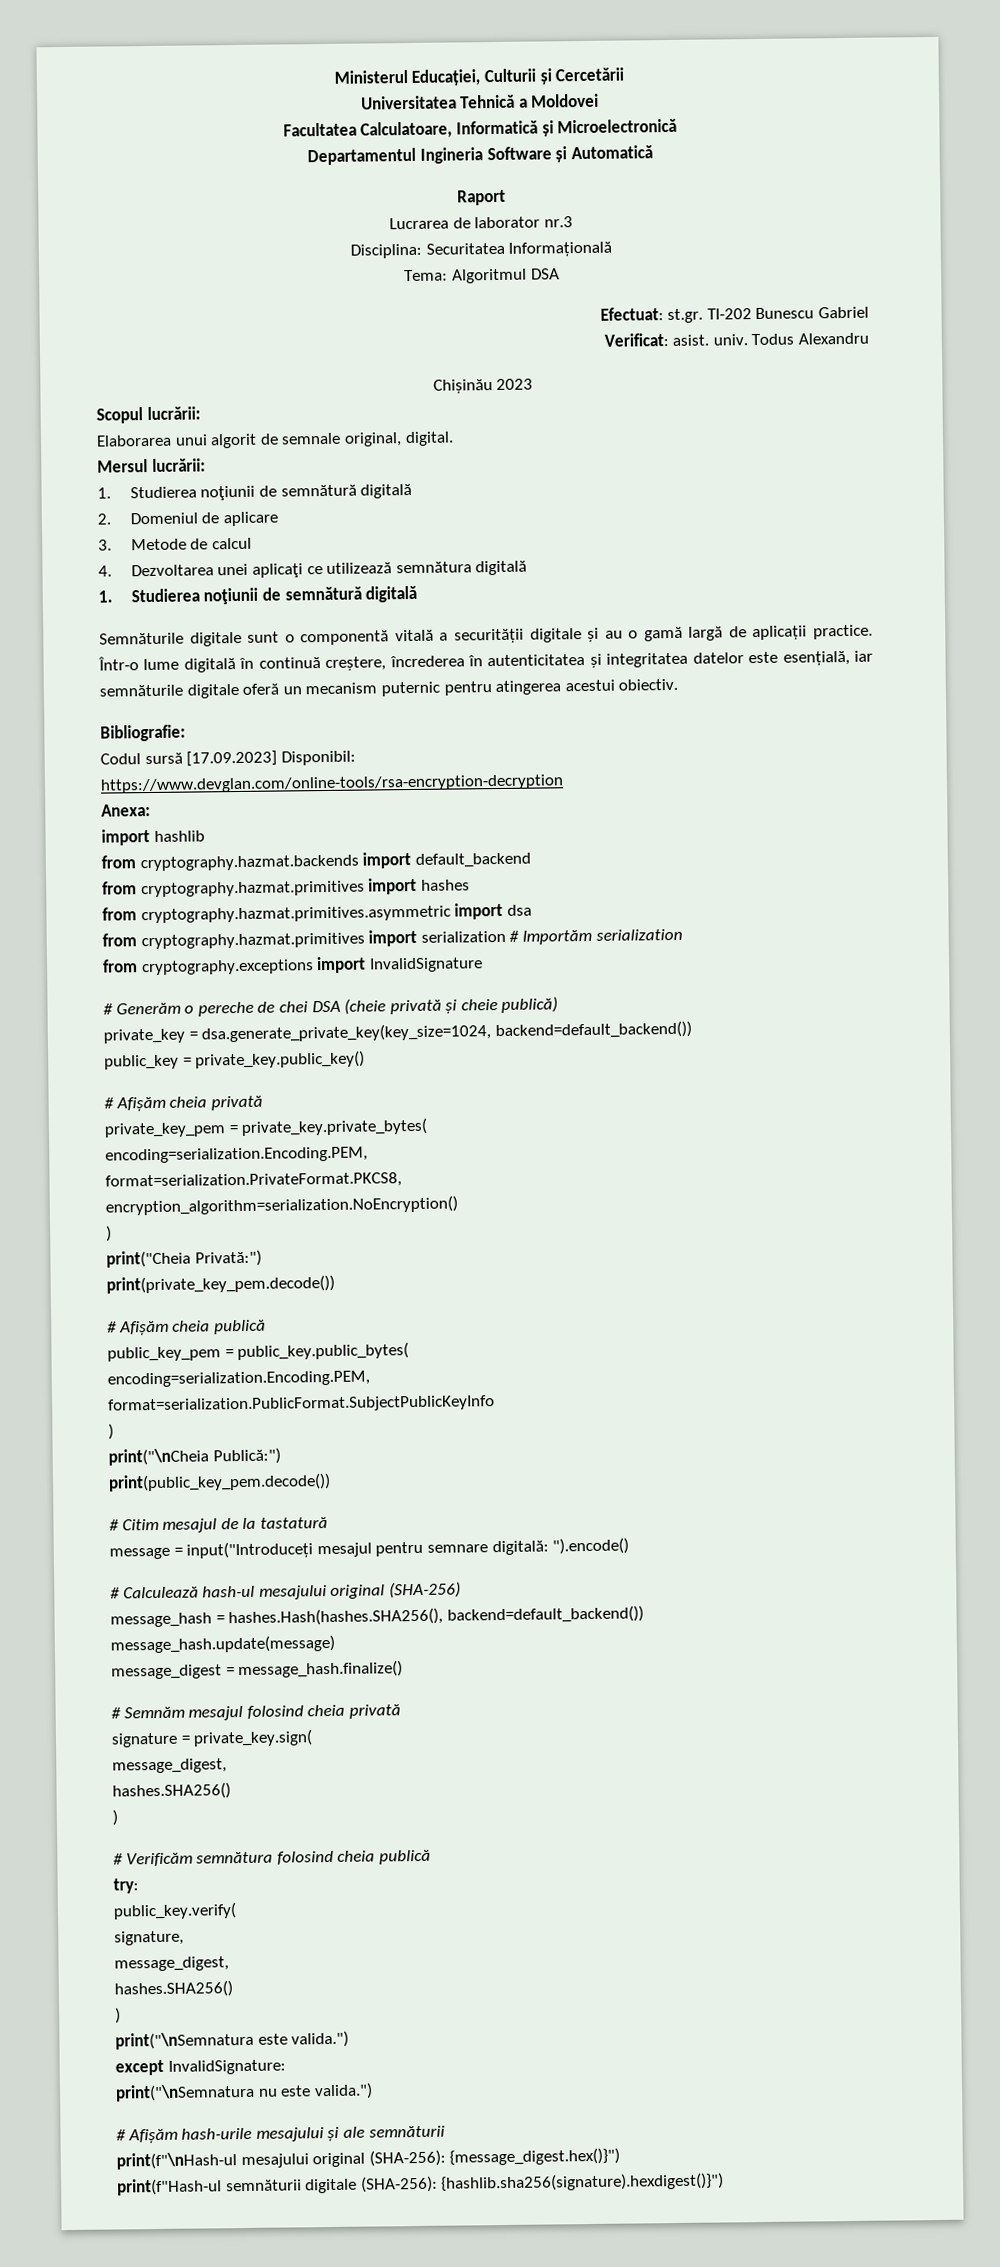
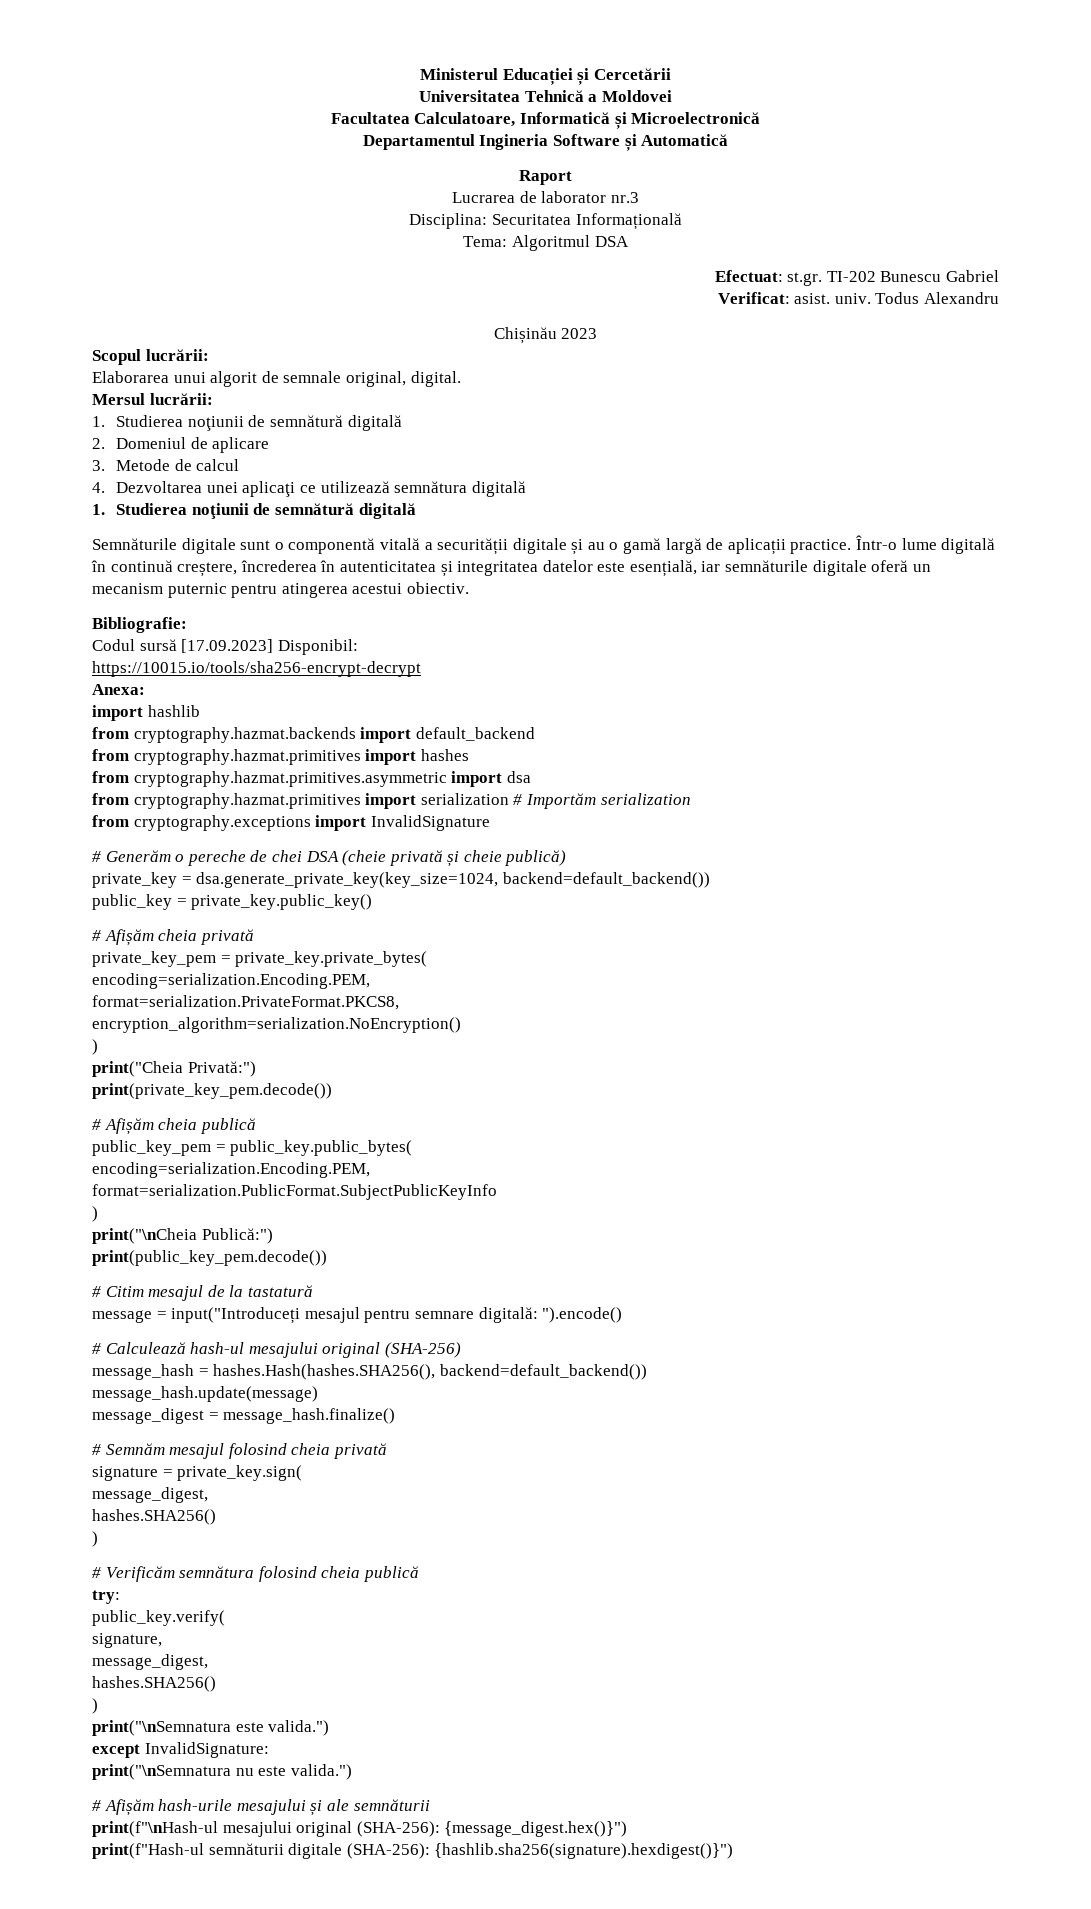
[411,68,536,86] Educației, Culturii -> [502,68,573,85] Educației
[100,774,564,794] https://www.devglan.com/online-tools/rsa-encryption-decryption -> [92,661,421,677] https://10015.io/tools/sha256-encrypt-decrypt

